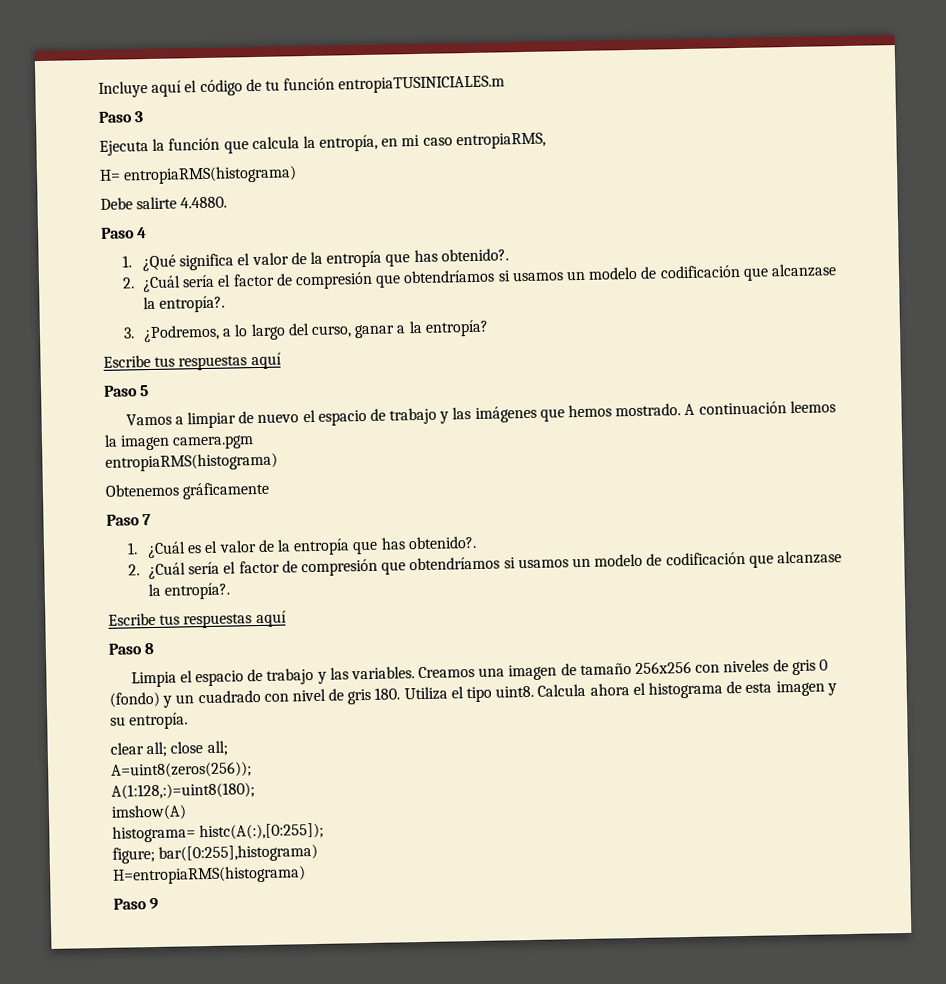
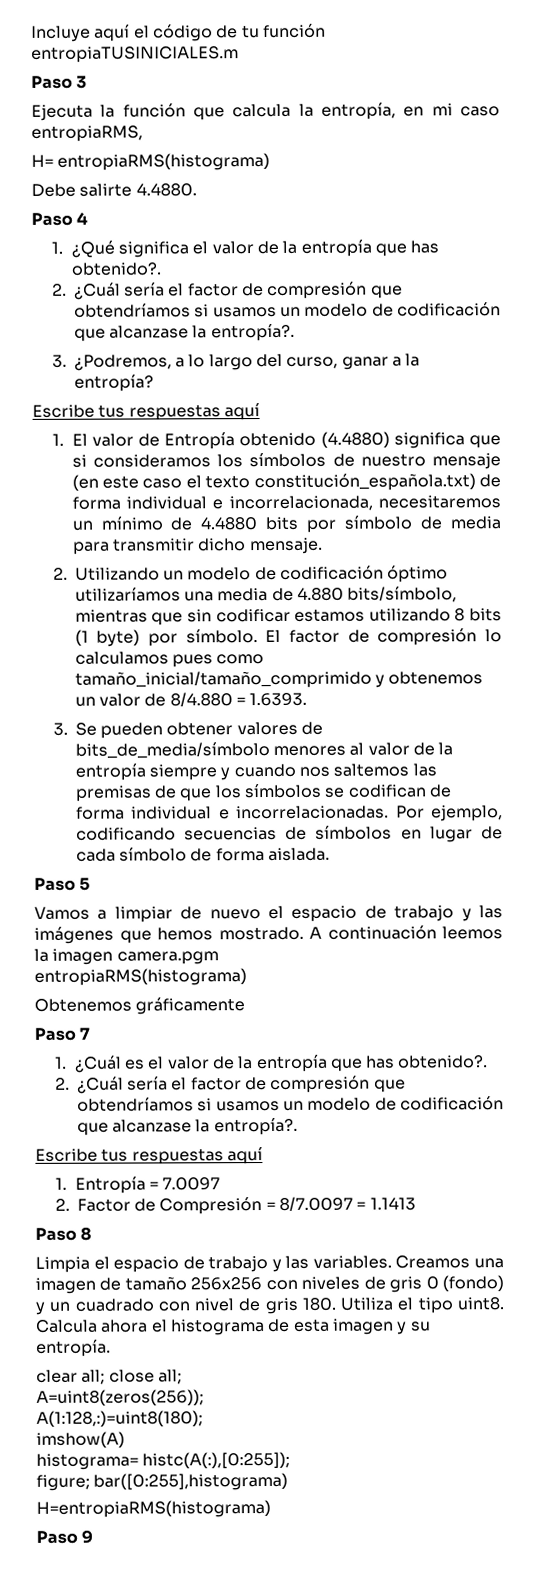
(282, 361) none -> [51,431,502,450] [71,452,501,470] [71,473,501,492] [71,495,502,512] [71,515,501,533] [72,537,323,555] [52,565,449,583] [74,586,458,603] [74,608,502,626] [74,628,503,647] [74,651,265,668] [74,670,484,689] [74,692,308,707] [52,721,324,739] [74,741,454,759] [74,763,437,781] [74,783,453,802] [75,805,503,822] [75,825,504,843] [75,847,331,862] // 1. El valor de Entropía obtenido (4.4880) significa que si consideramos los símbolos de nuestro mensaje (en este caso el texto constitución_española.txt) de forma individual e incorrelacionada, necesitaremos un mínimo de 4.4880 bits por símbolo de media para transmitir dicho mensaje. // 2. Utilizando un modelo de codificación óptimo utilizaríamos una media de 4.880 bits/símbolo, mientras que sin codificar estamos utilizando 8 bits (1 byte) por símbolo. El factor de compresión lo calculamos pues como tamaño_inicial/tamaño_comprimido y obtenemos un valor de 8/4.880 = 1.6393. // 3. Se pueden obtener valores de bits_de_media/símbolo menores al valor de la entropía siempre y cuando nos saltemos las premisas de que los símbolos se codifican de forma individual e incorrelacionadas. Por ejemplo, codificando secuencias de símbolos en lugar de cada símbolo de forma aislada.
(287, 619) none -> [54,1176,221,1194] [54,1196,416,1215] // 1. Entropía = 7.0097 // 2. Factor de Compresión = 8/7.0097 = 1.1413

